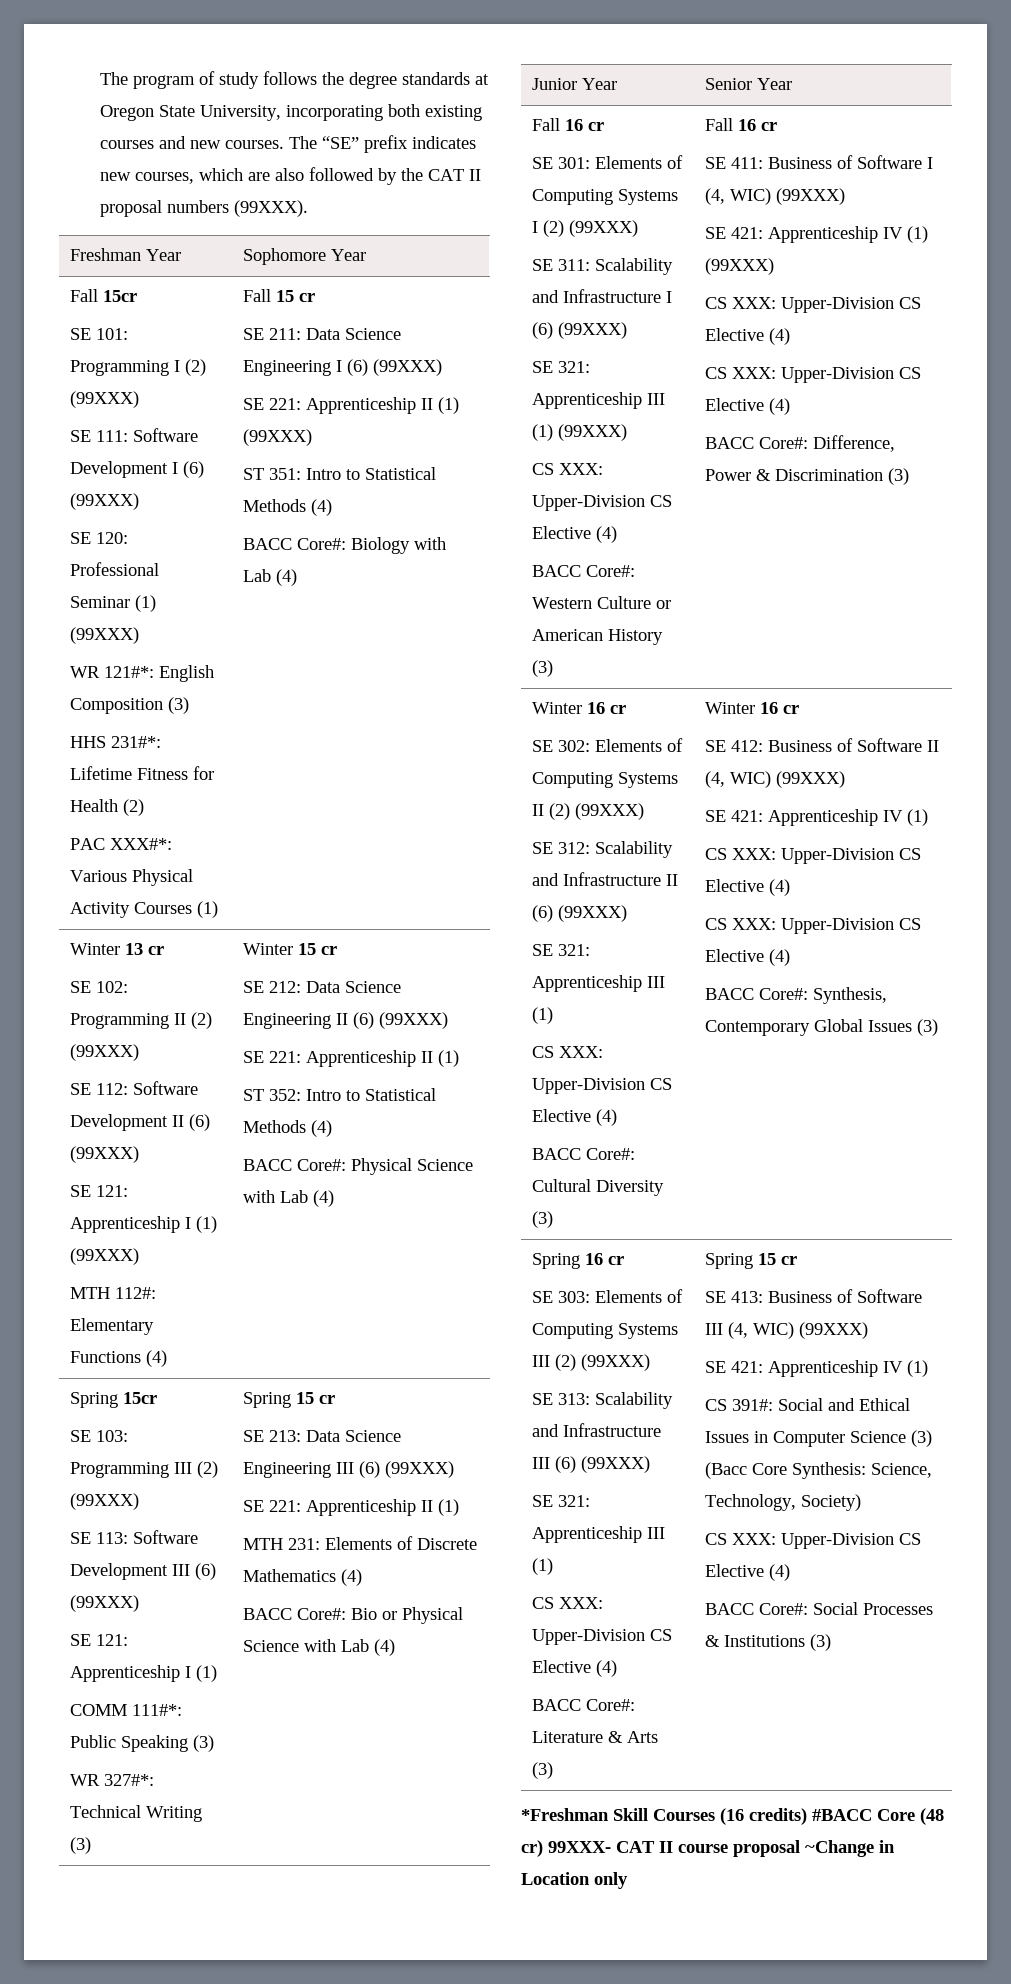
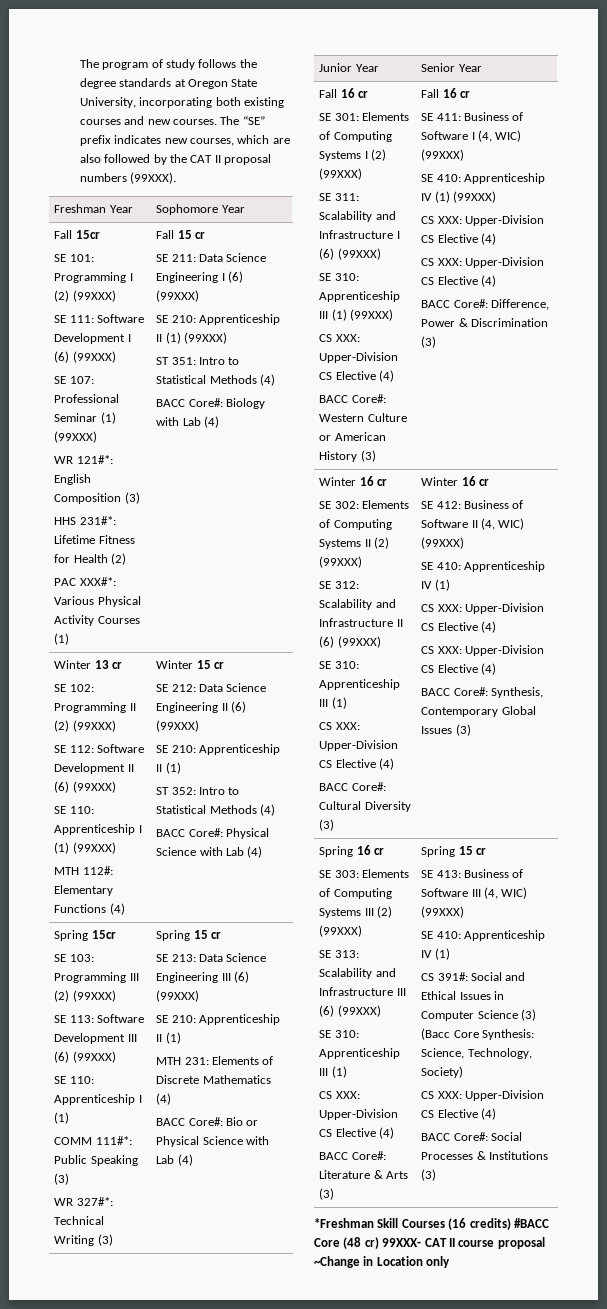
[96,532,129,544] 120: -> [69,376,94,384] 107:
[269,398,302,410] 221: -> [171,315,196,323] 210:
[96,1185,129,1197] 121: -> [69,806,94,814] 110:
[269,1051,302,1063] 221: -> [171,745,196,753] 210:
[96,1634,129,1646] 121: -> [69,1076,94,1084] 110:
[269,1500,302,1512] 221: -> [171,1015,196,1023] 210:
[558,361,591,373] 321: -> [334,273,359,281] 310:
[731,227,764,239] 421: -> [436,174,461,182] 410:
[558,944,591,956] 321: -> [334,661,359,669] 310:
[731,810,764,822] 421: -> [436,562,461,570] 410:
[558,1495,591,1507] 321: -> [334,1030,359,1038] 310:
[731,1361,764,1373] 421: -> [436,931,461,939] 410:

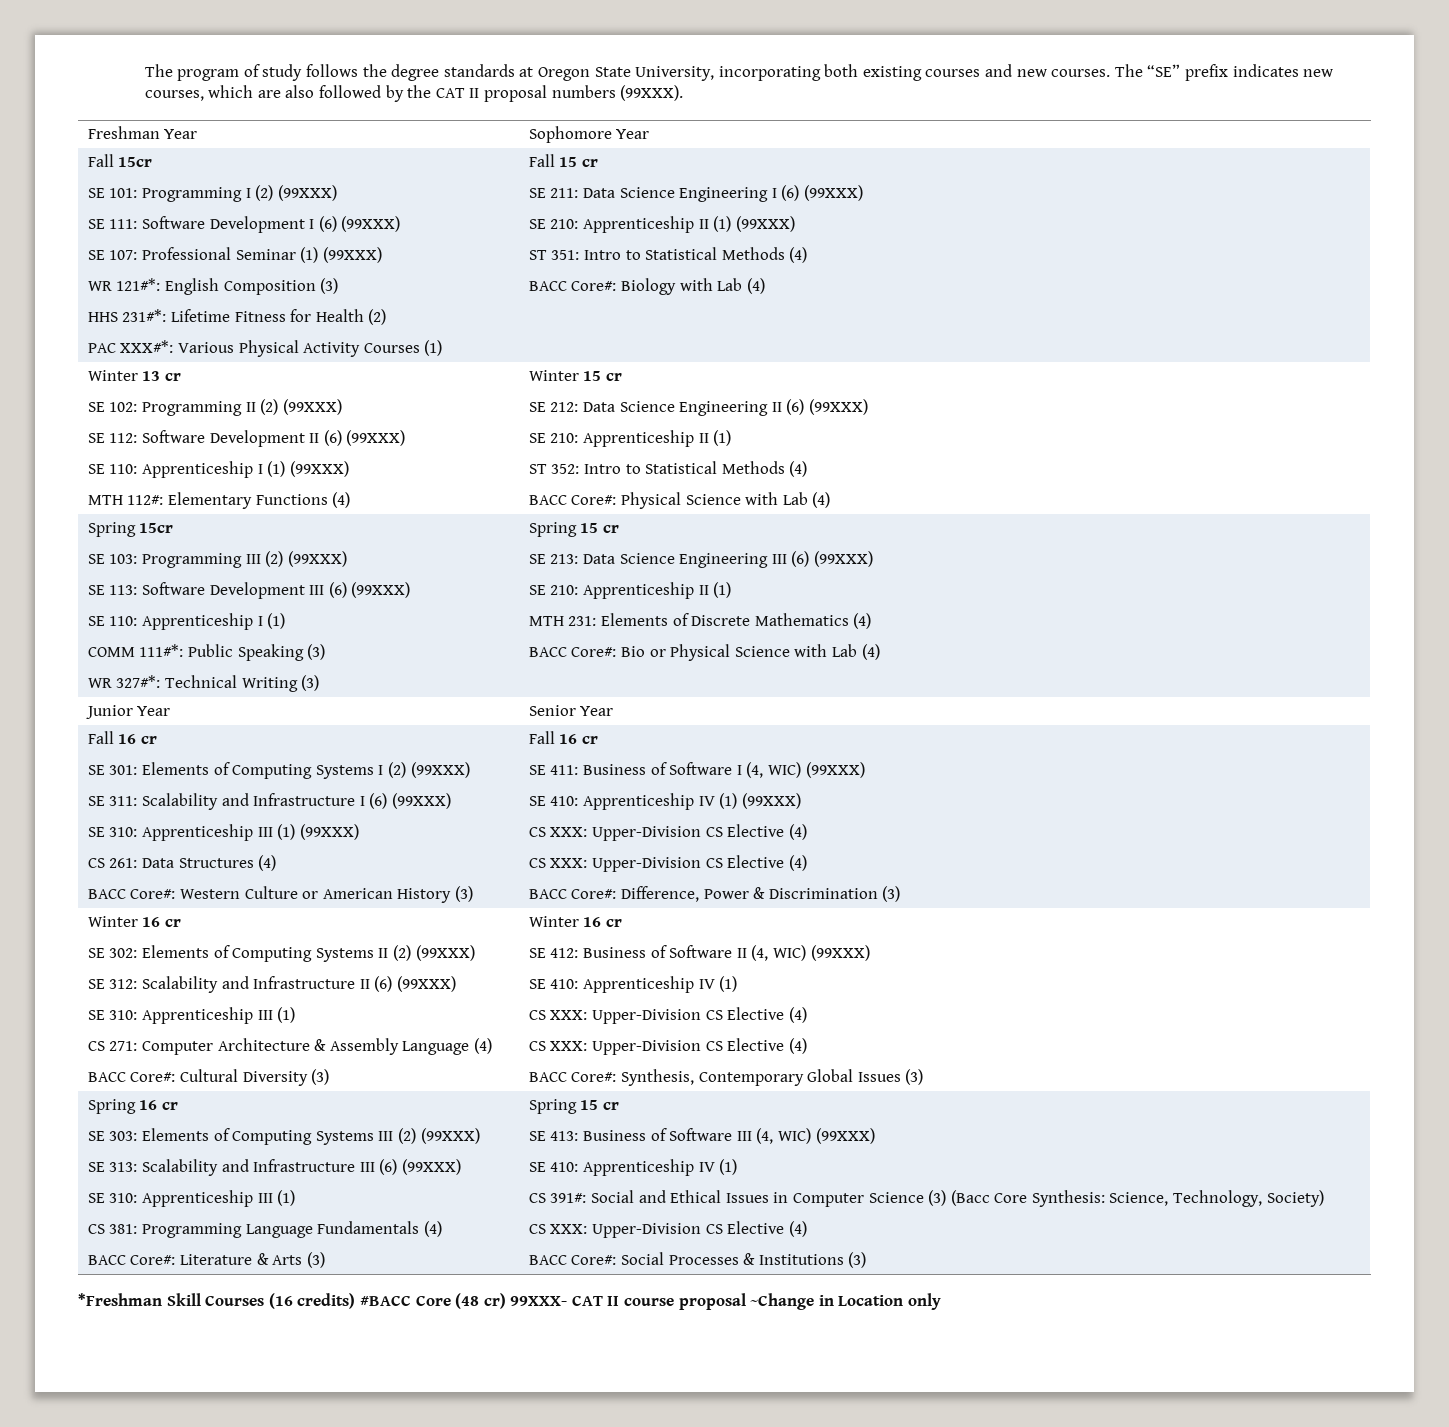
[335,334,360,342] [319,352,399,363] [319,371,376,380] XXX: Upper-Division CS Elective -> [109,858,254,868] 261: Data Structures
[335,722,360,730] [319,740,399,751] [319,759,376,768] XXX: Upper-Division CS Elective -> [109,1038,470,1055] 271: Computer Architecture & Assembly Language
[335,1091,360,1099] [319,1109,399,1120] [319,1128,376,1137] XXX: Upper-Division CS Elective -> [109,1221,420,1238] 381: Programming Language Fundamentals

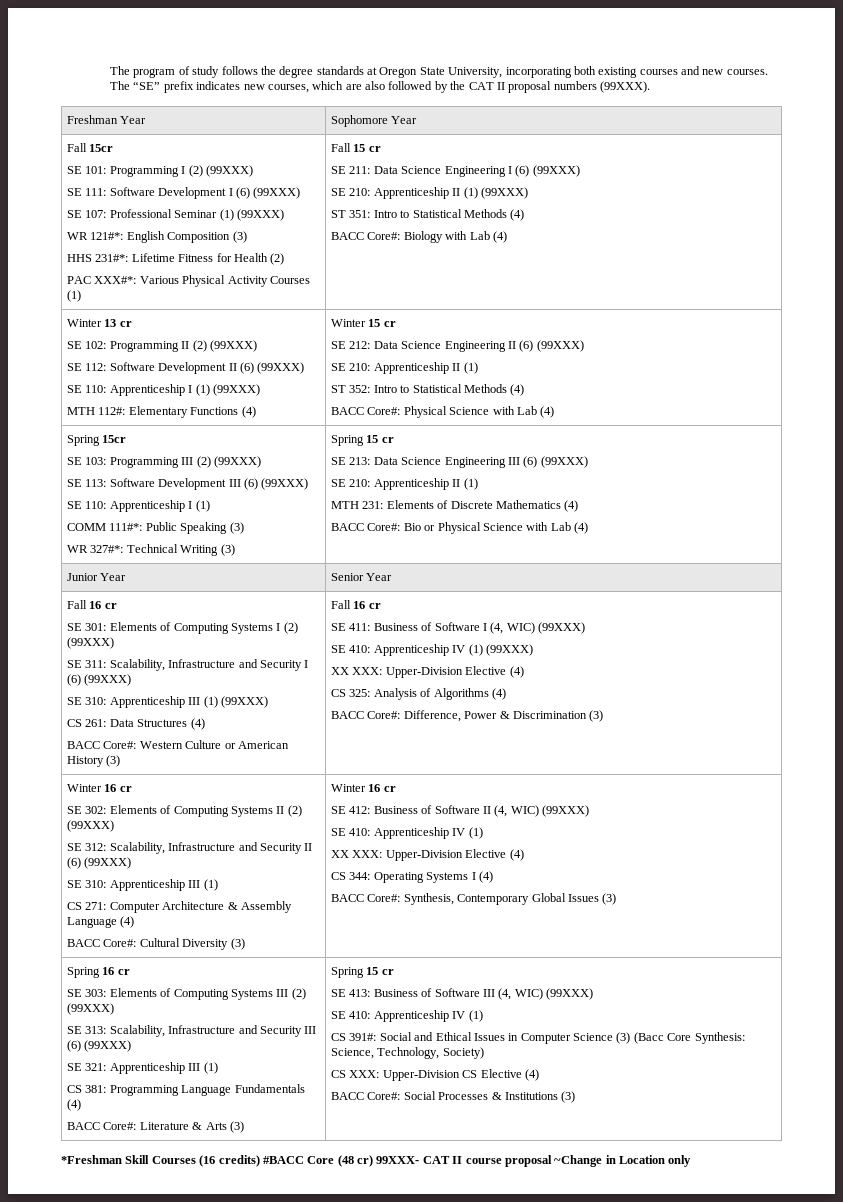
[141,793,356,810] Scalability and Infrastructure -> [109,659,302,671] Scalability, Infrastructure and Security
[528,824,807,841] [528,855,785,872] CS XXX: Upper-Division CS Elective (4) // CS XXX: Upper-Division CS Elective -> [331,666,524,678] [331,688,489,700] XX XXX: Upper-Division Elective (4) // CS 325: Analysis of Algorithms
[141,976,356,993] Scalability and Infrastructure -> [109,842,302,854] Scalability, Infrastructure and Security
[528,1007,807,1024] [528,1038,785,1055] CS XXX: Upper-Division CS Elective (4) // CS XXX: Upper-Division CS Elective -> [331,849,524,861] [331,872,476,883] XX XXX: Upper-Division Elective (4) // CS 344: Operating Systems I
[141,1159,461,1176] [87,1193,138,1203] Scalability and Infrastructure III (6) (99XXX) // SE 310: -> [109,1025,317,1037] [67,1040,132,1052] [67,1063,107,1071] Scalability, Infrastructure and Security III (6) (99XXX) // SE 321:

